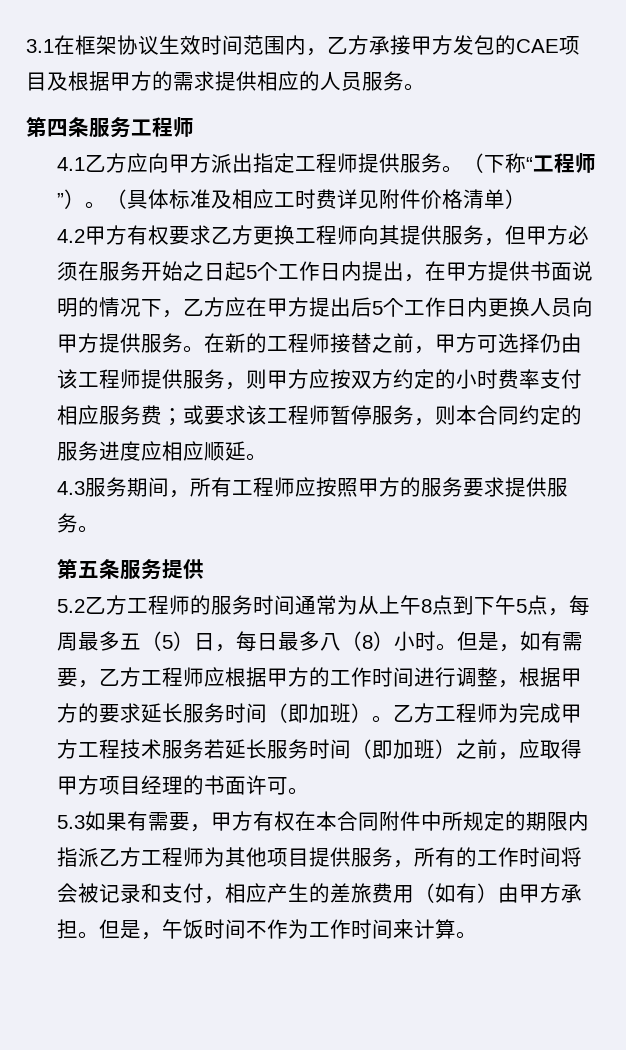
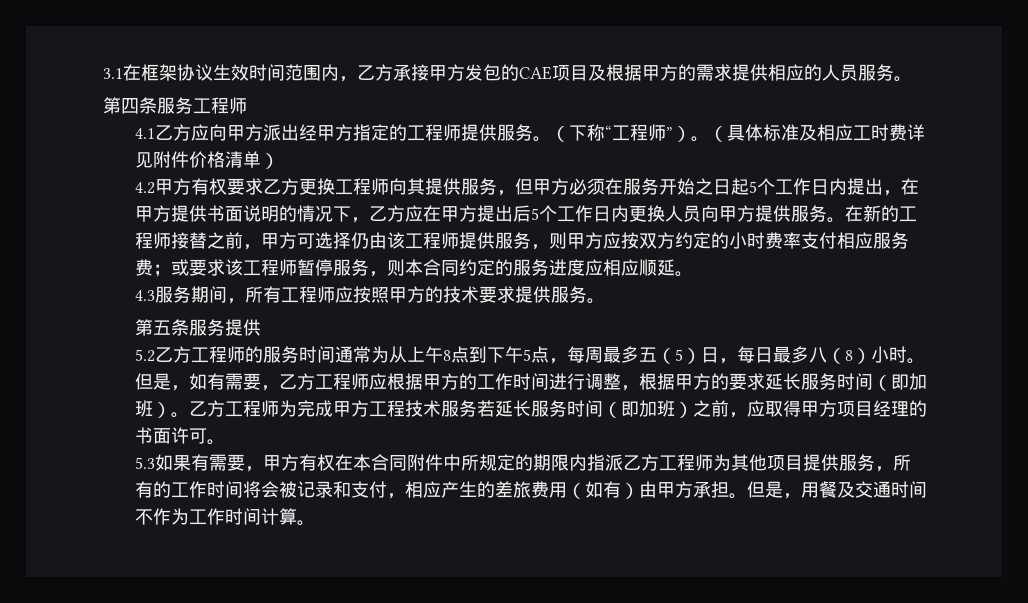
[253,153,296,173] 指定 -> [299,124,408,141] 经甲方指定的
[421,477,464,497] 服务 -> [443,286,480,303] 技术
[162,919,205,939] 午饭 -> [801,481,892,498] 用餐及交通
[393,919,415,939] 来 -> (262, 516) none

